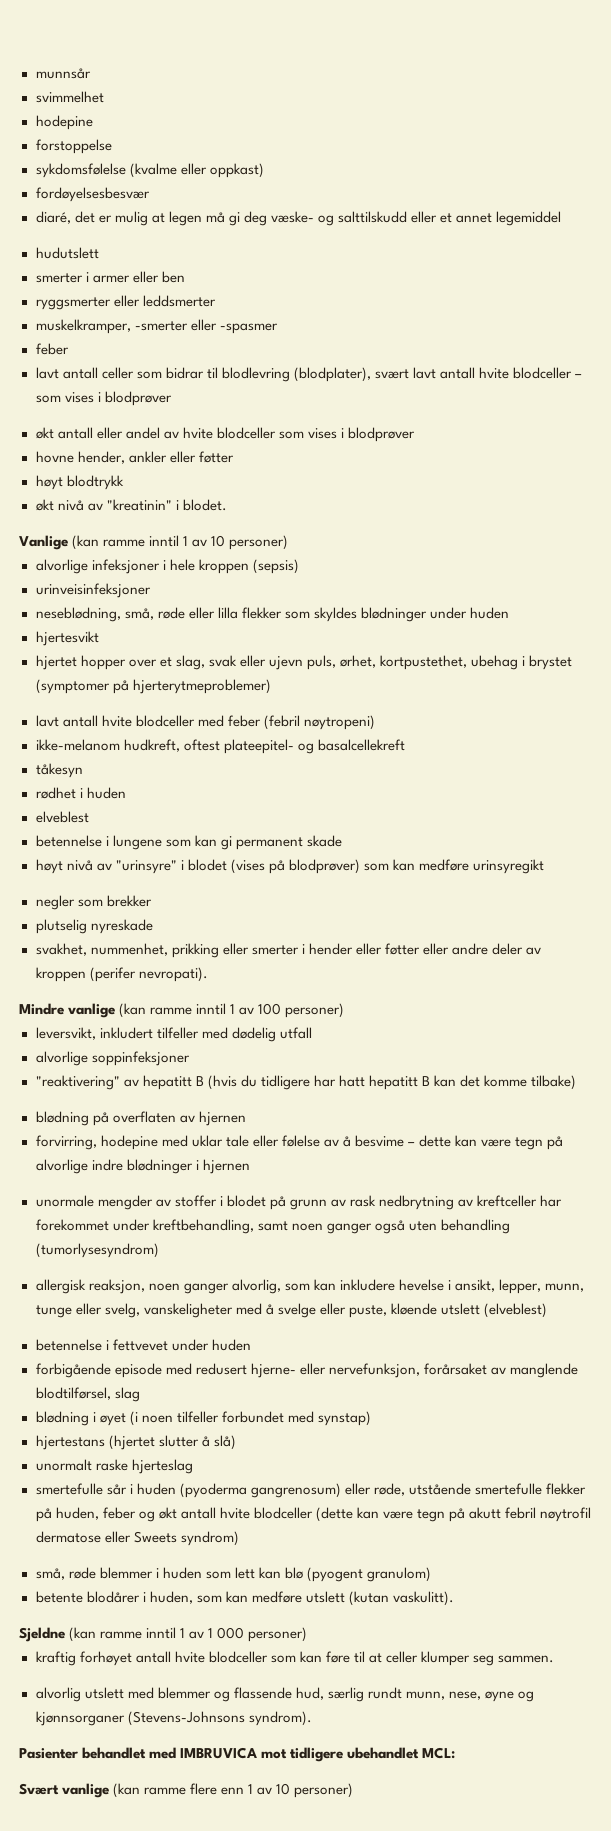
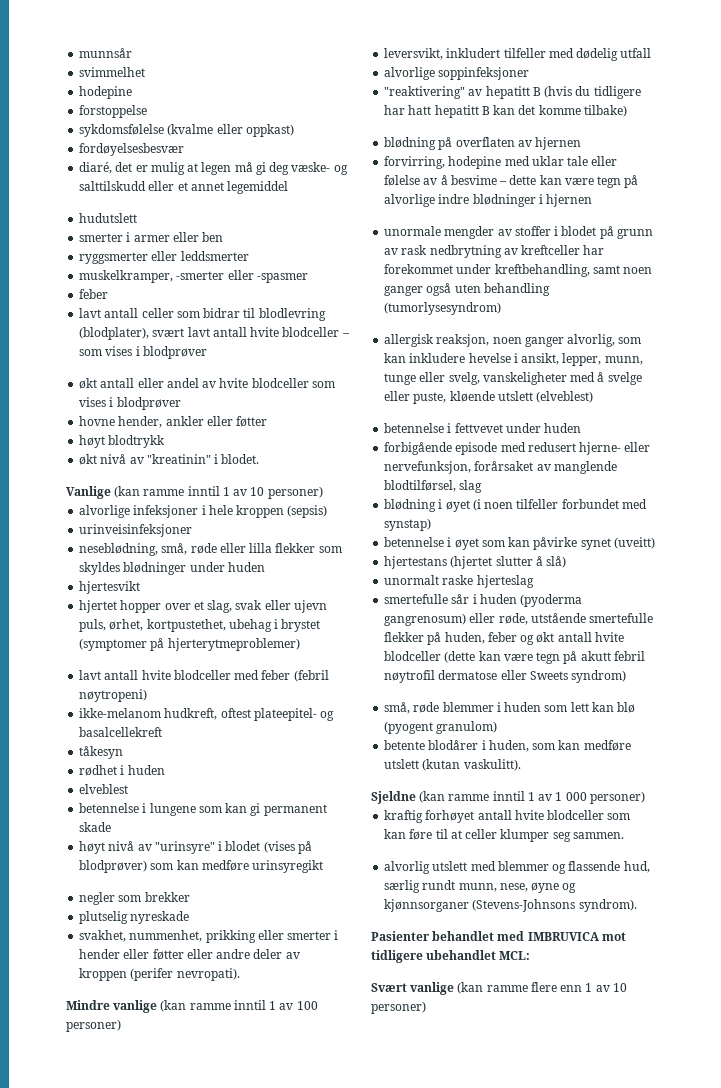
(371, 1418) none -> [384,537,655,550] // betennelse i øyet som kan påvirke synet (uveitt)

